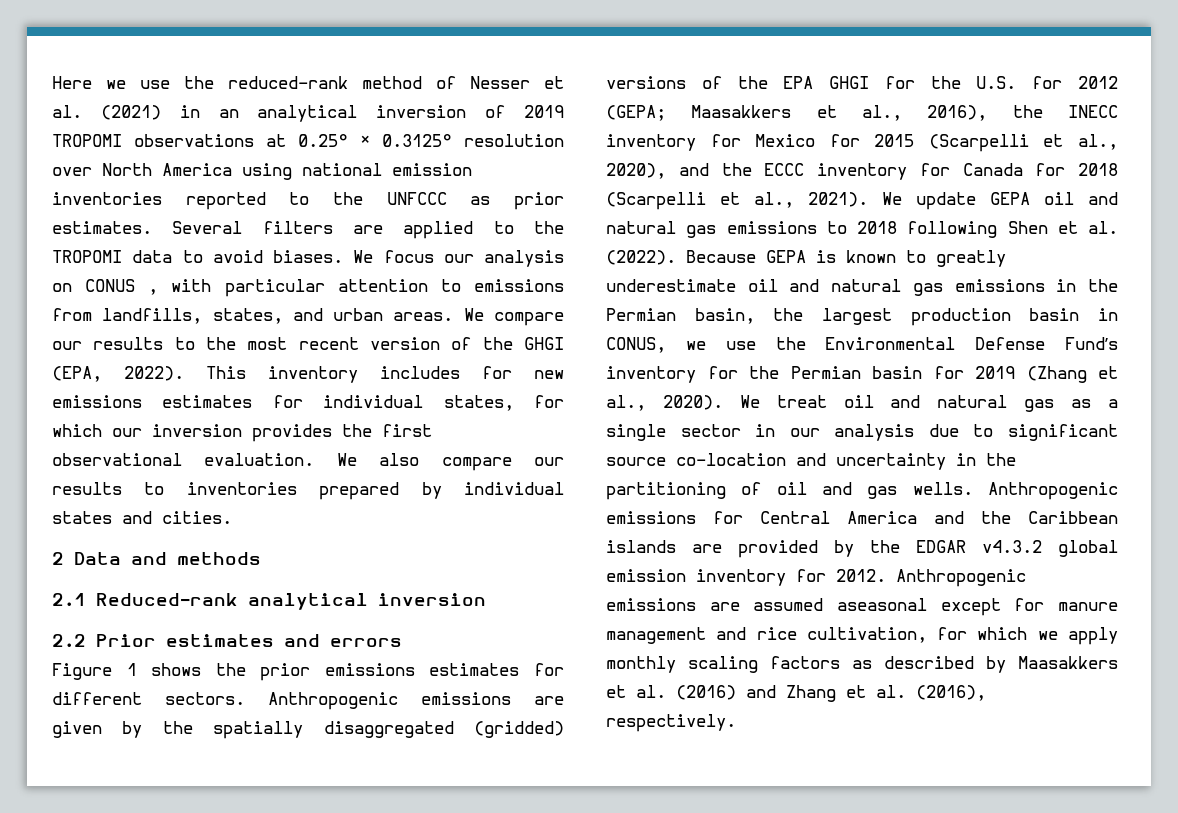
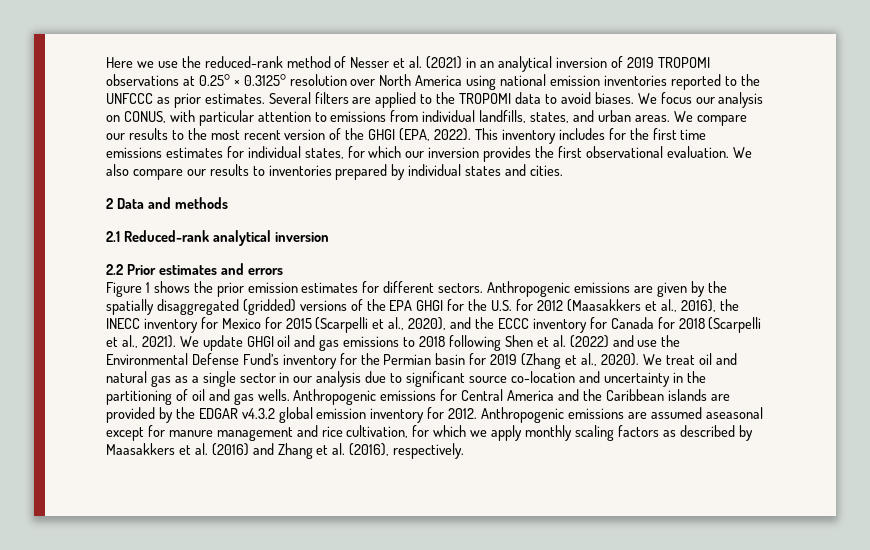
[85,279,159,295] CONUS , -> [123,111,166,123] CONUS,
(92, 314) none -> [422,110,476,122] individual
[534,370,564,379] new -> [629,128,707,140] the first time
[324,663,415,676] emissions -> [247,282,298,293] emission
[606,105,792,121] (GEPA; Maasakkers -> [566,299,641,312] (Maasakkers
[990,192,1118,205] [606,221,676,234] GEPA oil and natural -> [246,335,316,347] GHGI oil and
[606,250,1006,267] [606,279,1118,296] [606,308,1118,326] [606,337,706,353] (2022). Because GEPA is known to greatly underestimate oil and natural gas emissions in the Permian basin, the largest production basin in CONUS, we -> [569,335,634,348] (2022) and

